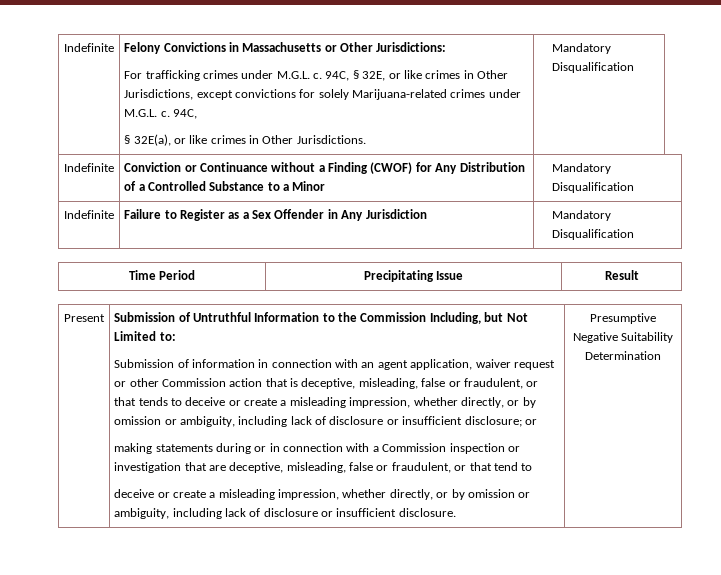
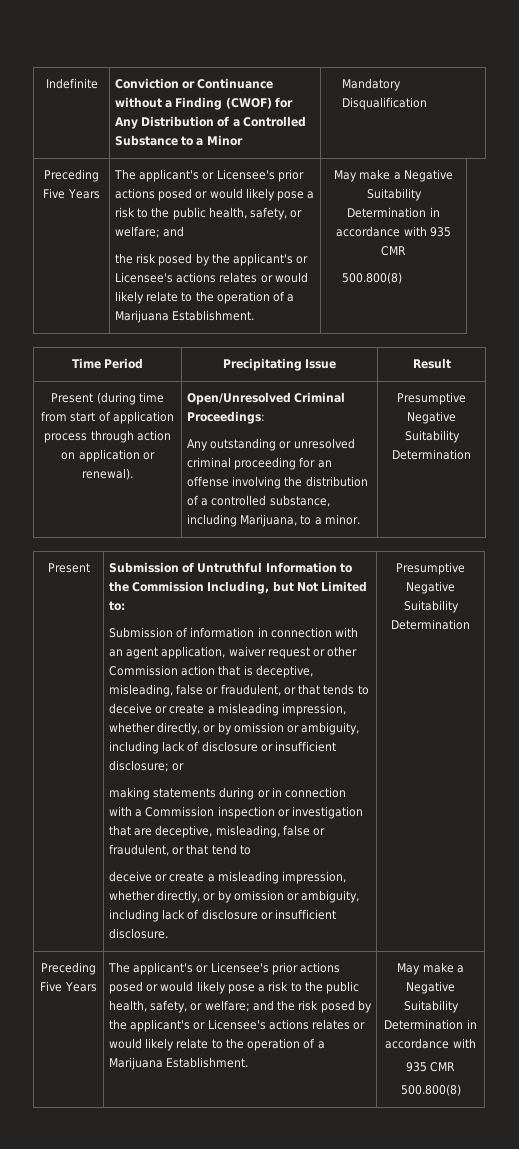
[64,43,114,52] [124,42,447,54] [124,70,509,81] [124,89,521,100] [124,109,197,119] [124,134,366,146] [552,43,612,54] [552,62,635,73] [64,163,114,172] Indefinite | Felony Convictions in Massachusetts or Other Jurisdictions: // For trafficking crimes under M.G.L. c. 94C, § 32E, or like crimes in Other Jurisdictions, except convictions for solely Marijuana-related crimes under M.G.L. c. 94C, // § 32E(a), or like crimes in Other Jurisdictions. | Mandatory Disqualification // Indefinite -> [45,78,98,89] Indefinite
[64,210,114,219] [124,209,427,221] [552,210,612,221] [552,229,635,240] Indefinite | Failure to Register as a Sex Offender in Any Jurisdiction | Mandatory Disqualification -> [44,169,99,182] [43,188,100,199] [113,169,304,182] [114,188,315,201] [114,207,303,220] [114,226,185,238] [114,253,309,266] [114,272,308,283] [114,291,295,304] [114,310,255,323] [334,169,453,182] [366,188,422,201] [347,207,440,218] [336,226,451,237] [381,246,406,256] [341,272,402,284] Preceding Five Years | The applicant's or Licensee's prior actions posed or would likely pose a risk to the public health, safety, or welfare; and // the risk posed by the applicant's or Licensee's actions relates or would likely relate to the operation of a Marijuana Establishment. | May make a Negative Suitability Determination in accordance with 935 CMR // 500.800(8)
(639, 275) none -> [51,392,164,405] [41,411,174,424] [44,430,171,443] [61,449,155,462] [82,468,133,480] [186,392,346,405] [186,411,265,424] [186,438,355,451] [186,457,332,470] [186,476,368,489] [186,495,330,507] [186,514,360,527] [397,392,466,405] [407,411,456,424] [404,430,460,443] [392,449,471,460] // Present (during time from start of application process through action on application or renewal). | Open/Unresolved Criminal Proceedings: // Any outstanding or unresolved criminal proceeding for an offense involving the distribution of a controlled substance, including Marijuana, to a minor. | Presumptive Negative Suitability Determination
(661, 355) none -> [41,962,96,975] [40,981,97,992] [107,962,341,975] [108,981,360,994] [108,1000,372,1013] [108,1019,366,1032] [108,1038,325,1051] [108,1057,249,1070] [397,962,464,975] [406,981,455,994] [403,1000,459,1013] [384,1019,477,1030] [385,1038,476,1049] [405,1062,456,1072] [400,1084,461,1096] // Preceding Five Years | The applicant's or Licensee's prior actions posed or would likely pose a risk to the public health, safety, or welfare; and the risk posed by the applicant's or Licensee's actions relates or would likely relate to the operation of a Marijuana Establishment. | May make a Negative Suitability Determination in accordance with // 935 CMR // 500.800(8)

